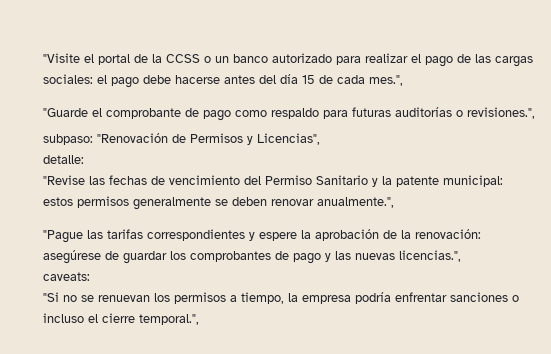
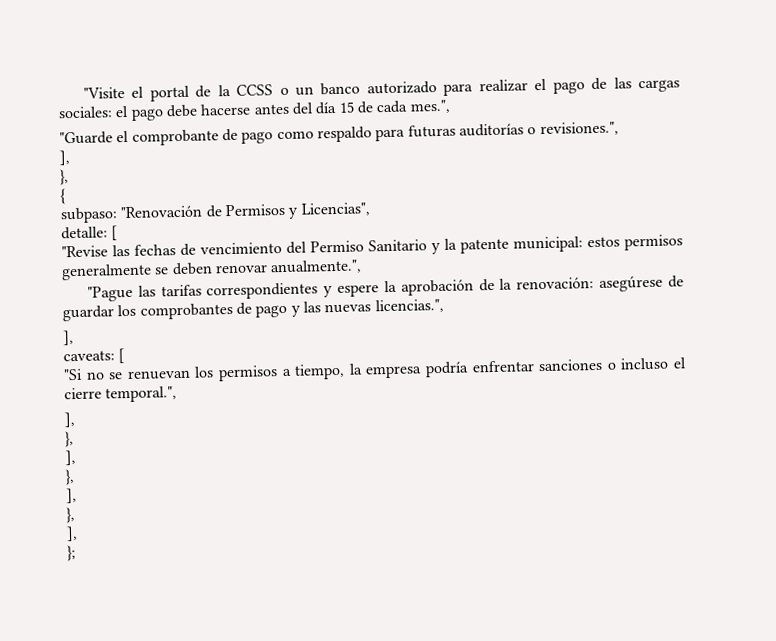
(535, 113) none -> [59,150,70,166] [60,169,69,186] [60,188,66,205] // ], // }, // {
(84, 159) none -> [111,225,119,241] [
(461, 256) none -> [63,330,74,346] // ],
(90, 276) none -> [118,348,126,364] [
(199, 319) none -> [64,412,75,428] [65,431,74,448] [65,450,76,466] [65,469,75,486] [66,488,77,504] [66,507,75,524] [66,526,78,542] [67,545,76,562] // ], // }, // ], // }, // ], // }, // ], // };

